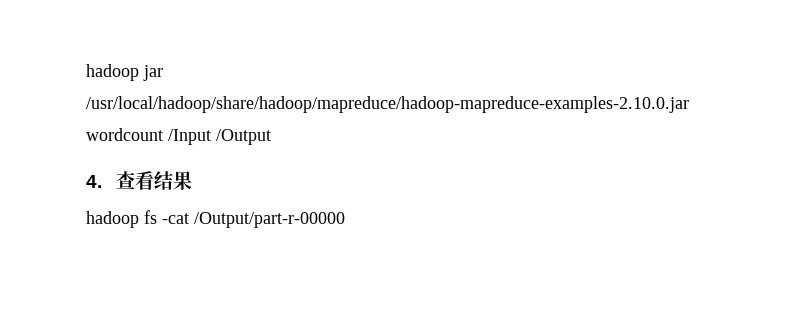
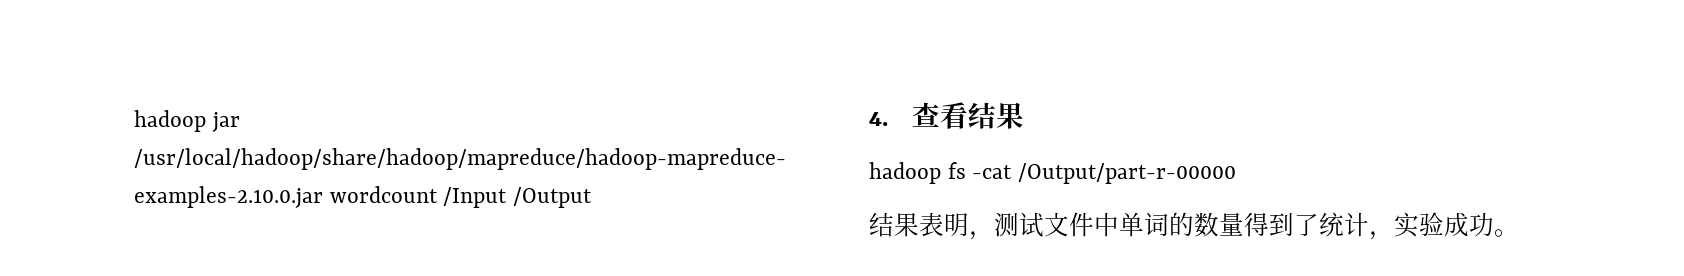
(345, 220) none -> [869,212,1519,240] // 结果表明，测试文件中单词的数量得到了统计，实验成功。

